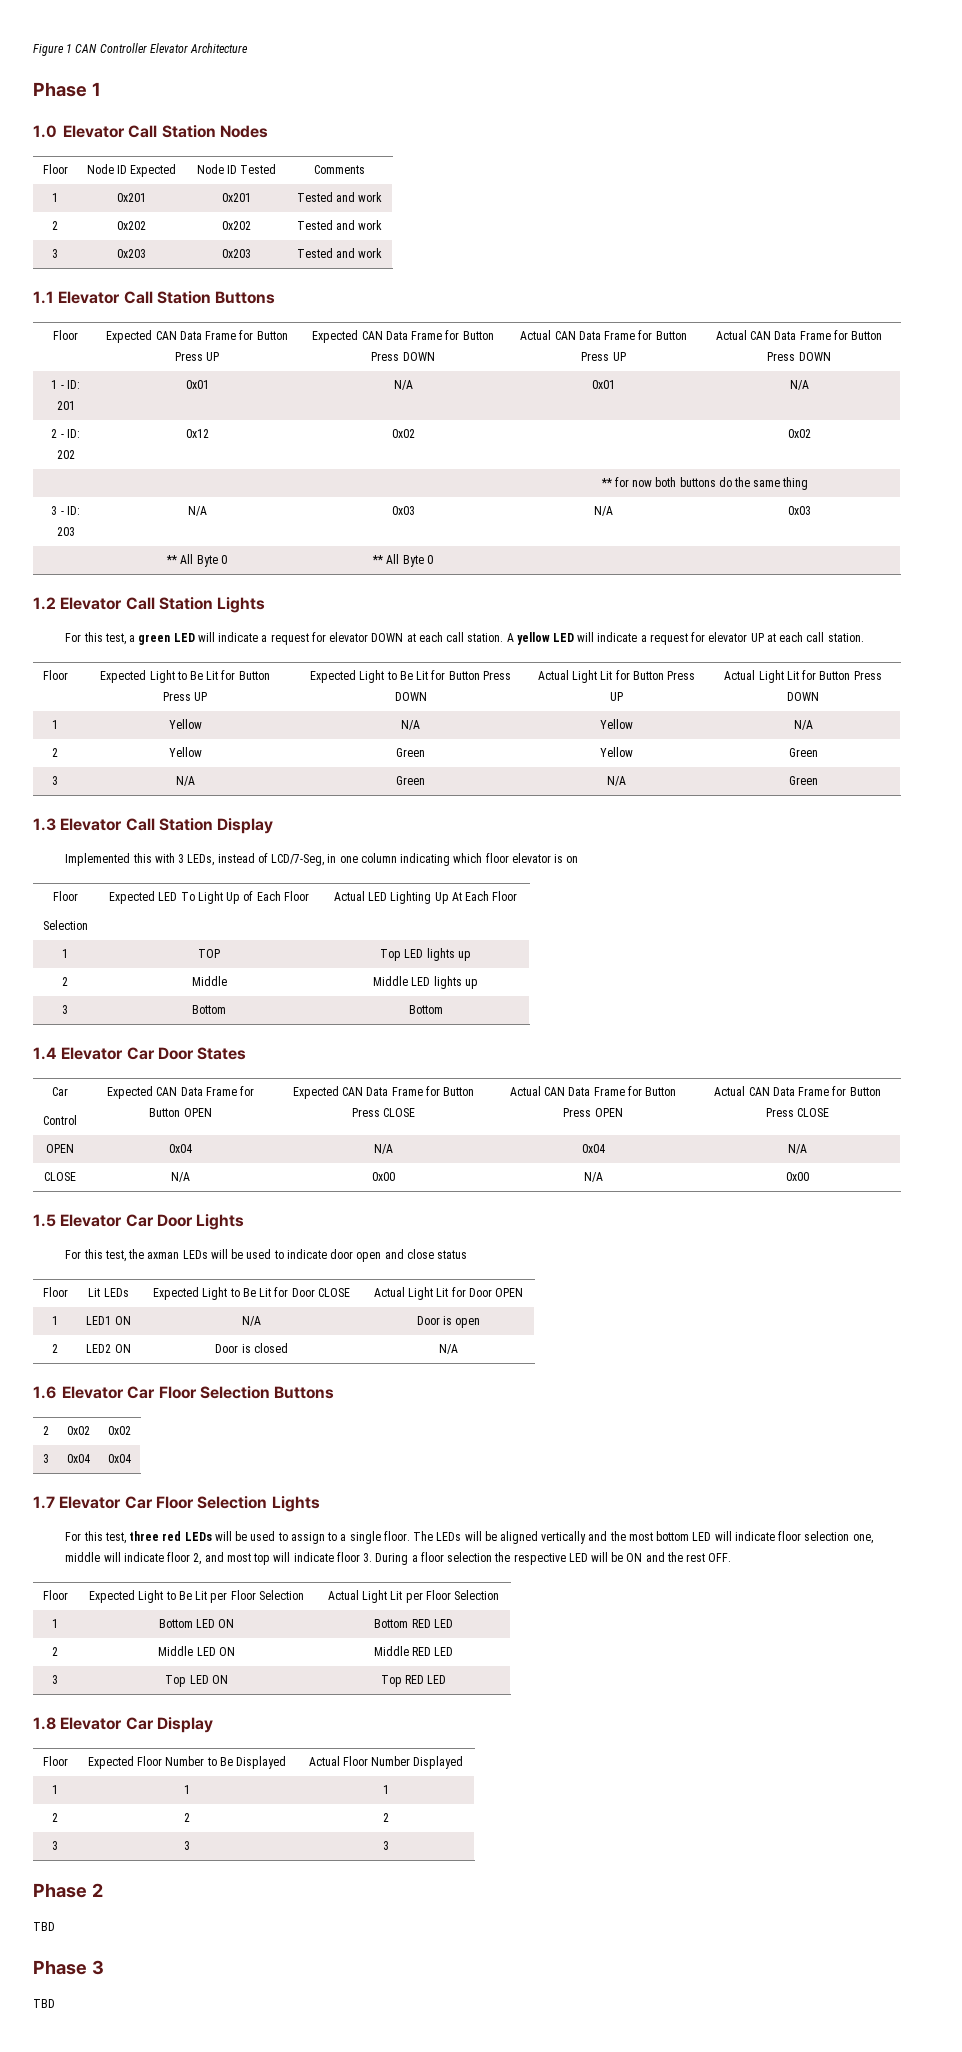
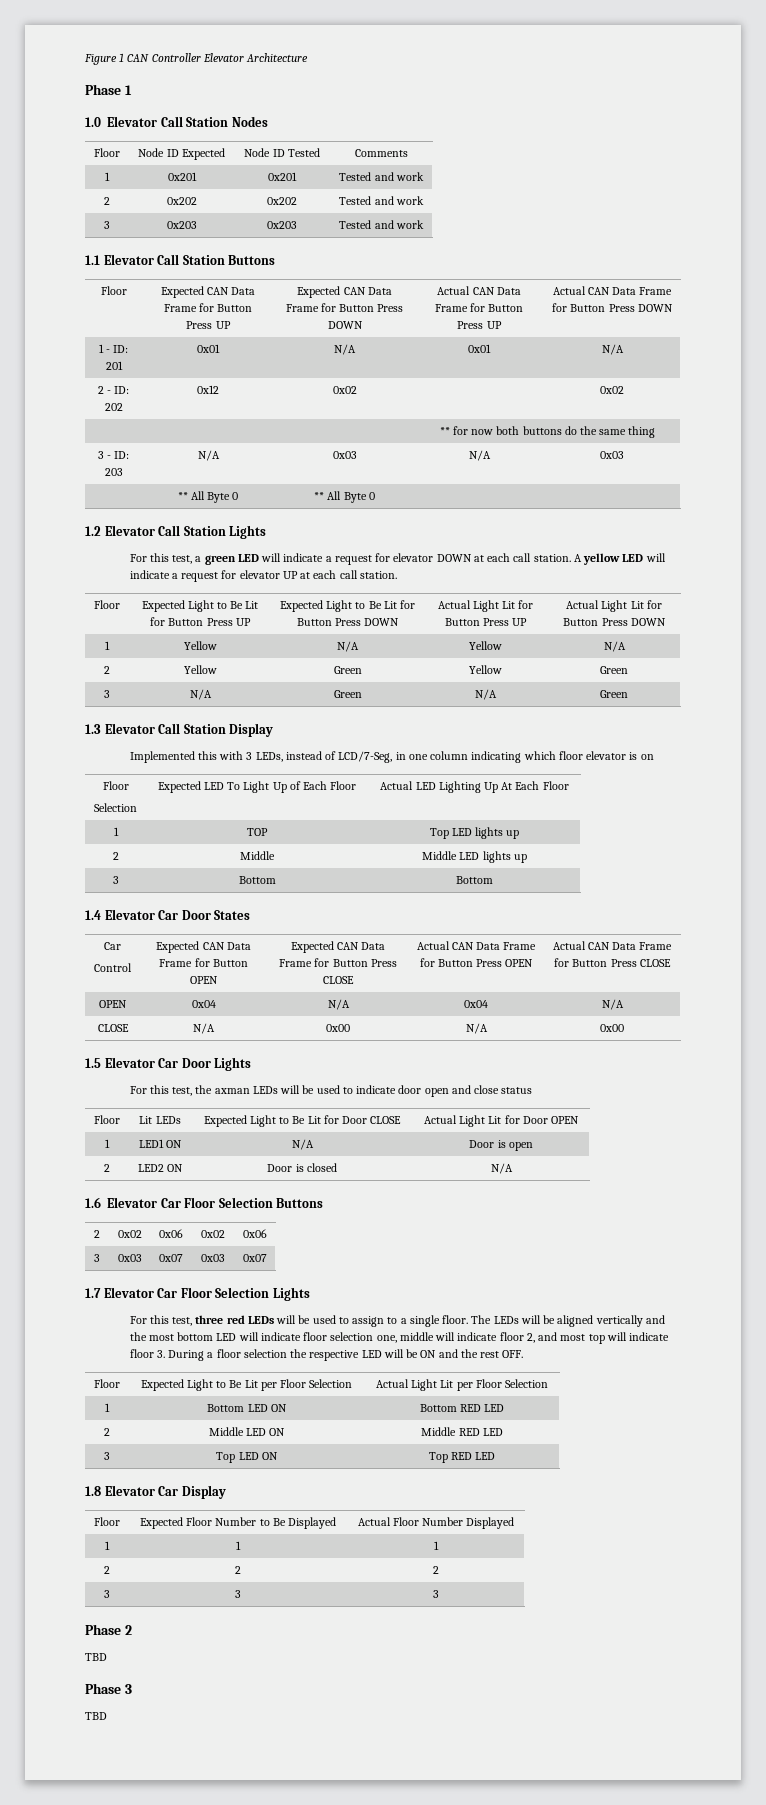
[108,1426,131,1435] [42,1454,49,1463] [66,1454,90,1463] [108,1454,131,1463] | 0x02 // 3 | 0x04 | 0x04 -> [159,1229,183,1238] [200,1230,225,1238] [242,1229,267,1238] [94,1254,100,1262] [117,1254,142,1262] [159,1254,183,1262] [200,1254,225,1262] [242,1254,267,1262] | 0x06 | 0x02 | 0x06 // 3 | 0x03 | 0x07 | 0x03 | 0x07

